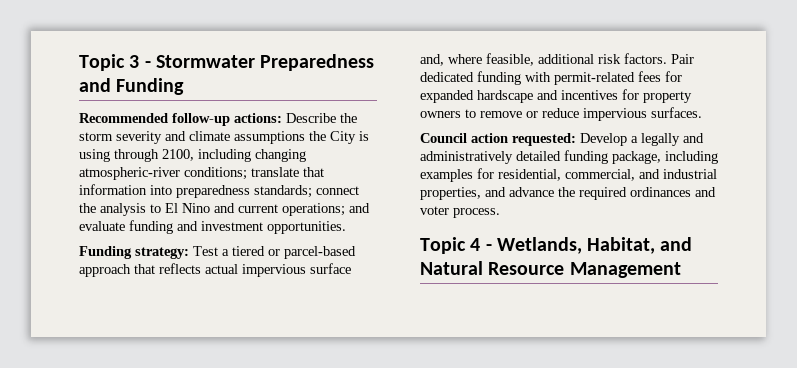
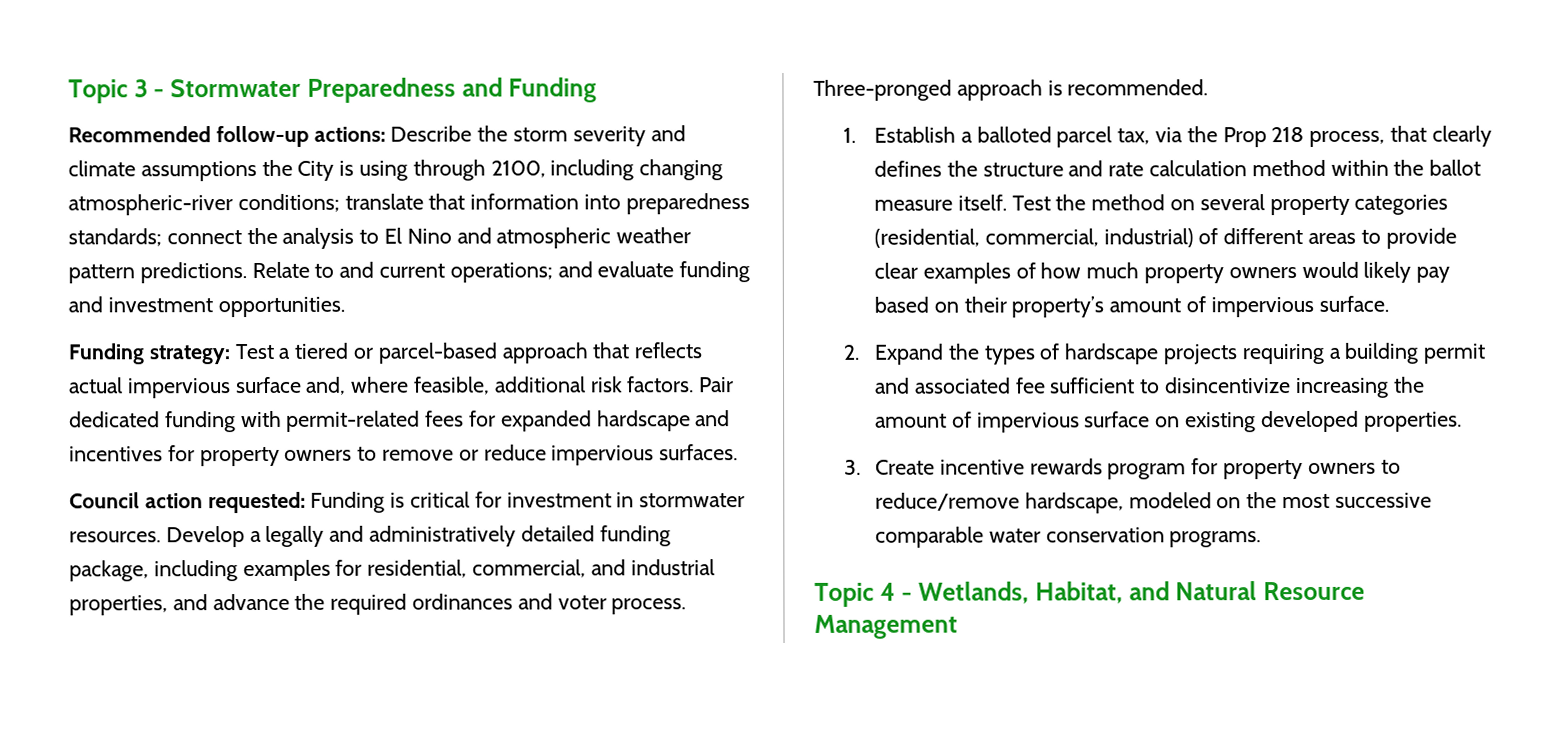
(235, 208) none -> [496,227,692,249] [68,261,375,284] atmospheric weather pattern predictions. Relate to and
(576, 139) none -> [310,491,746,513] [69,531,161,543] Funding is critical for investment in stormwater resources.
(500, 213) none -> [813,79,1209,101] [843,125,1492,148] [873,159,1482,177] [873,194,1449,216] [873,227,1457,249] [873,261,1451,284] [873,295,1389,318] [843,342,1486,365] [874,376,1425,399] [874,410,1462,433] [844,458,1401,480] [874,492,1432,514] [874,526,1262,548] Three-pronged approach is recommended. // 1. Establish a balloted parcel tax, via the Prop 218 process, that clearly defines the structure and rate calculation method within the ballot measure itself. Test the method on several property categories (residential, commercial, industrial) of different areas to provide clear examples of how much property owners would likely pay based on their property’s amount of impervious surface. // 2. Expand the types of hardscape projects requiring a building permit and associated fee sufficient to disincentivize increasing the amount of impervious surface on existing developed properties. // 3. Create incentive rewards program for property owners to reduce/remove hardscape, modeled on the most successive comparable water conservation programs.

